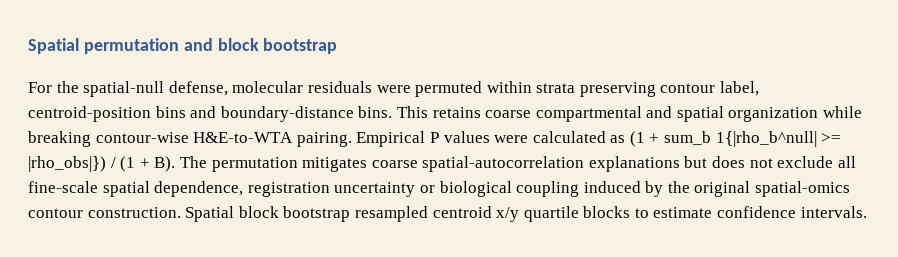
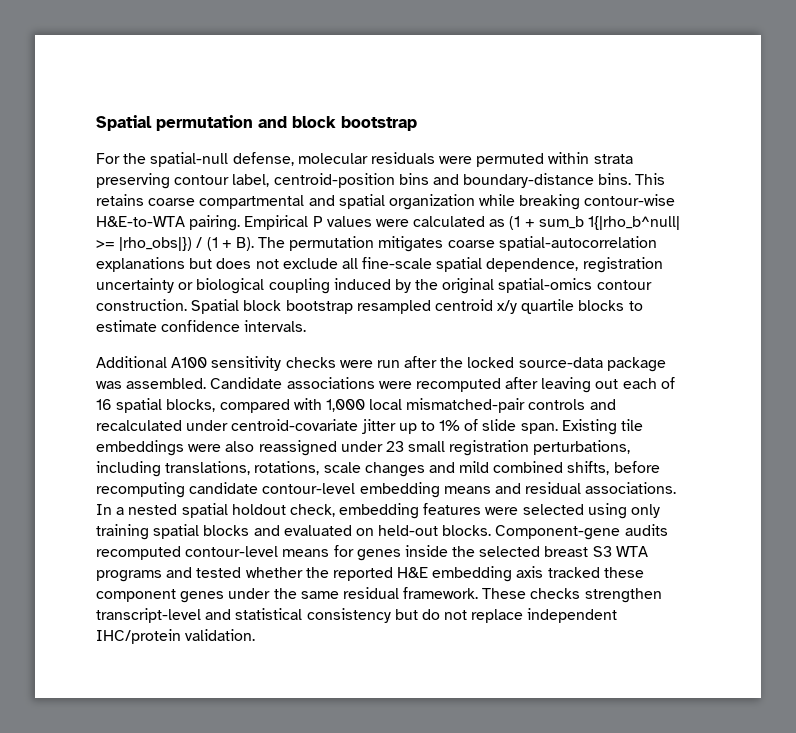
(867, 212) none -> [96,356,666,372] [96,377,675,393] [96,398,616,413] [96,419,644,435] [96,440,631,456] [96,461,660,477] [96,482,677,498] [96,503,661,519] [96,524,668,540] [96,545,648,561] [96,566,644,582] [96,587,662,603] [96,608,618,623] [96,629,256,644] // Additional A100 sensitivity checks were run after the locked source-data package was assembled. Candidate associations were recomputed after leaving out each of 16 spatial blocks, compared with 1,000 local mismatched-pair controls and recalculated under centroid-covariate jitter up to 1% of slide span. Existing tile embeddings were also reassigned under 23 small registration perturbations, including translations, rotations, scale changes and mild combined shifts, before recomputing candidate contour-level embedding means and residual associations. In a nested spatial holdout check, embedding features were selected using only training spatial blocks and evaluated on held-out blocks. Component-gene audits recomputed contour-level means for genes inside the selected breast S3 WTA programs and tested whether the reported H&E embedding axis tracked these component genes under the same residual framework. These checks strengthen transcript-level and statistical consistency but do not replace independent IHC/protein validation.

